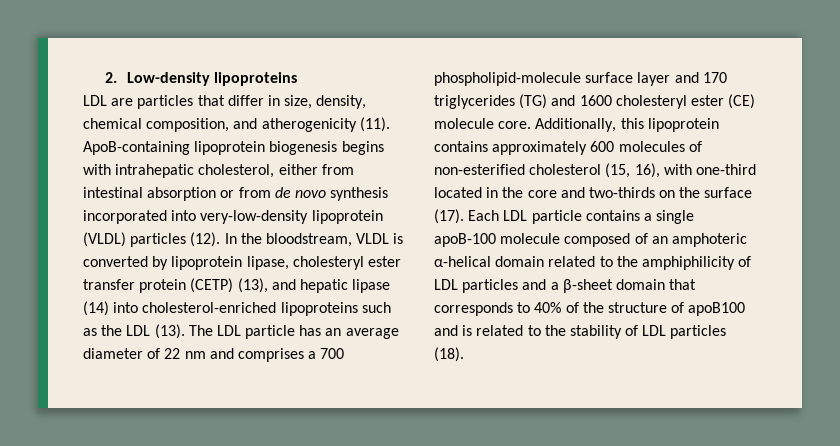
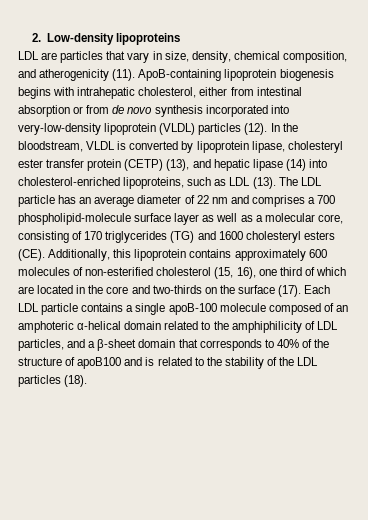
[227,95,264,106] differ -> [127,52,150,63] vary
[280,302,358,316] lipoproteins -> [123,177,185,189] lipoproteins,
[101,325,123,336] the -> (227, 182) none
[674,72,699,83] and -> [202,213,343,224] [18,231,83,243] as well as a molecular core, consisting of
[690,94,756,109] [434,118,532,129] ester (CE) molecule core. -> [303,231,335,240] [18,249,45,261] esters (CE).
[663,164,756,175] with one-third -> [258,267,346,276] [18,286,34,294] one third of which are
[462,279,519,293] particles -> [18,339,64,351] particles,
(639, 330) none -> [279,357,295,366] the

